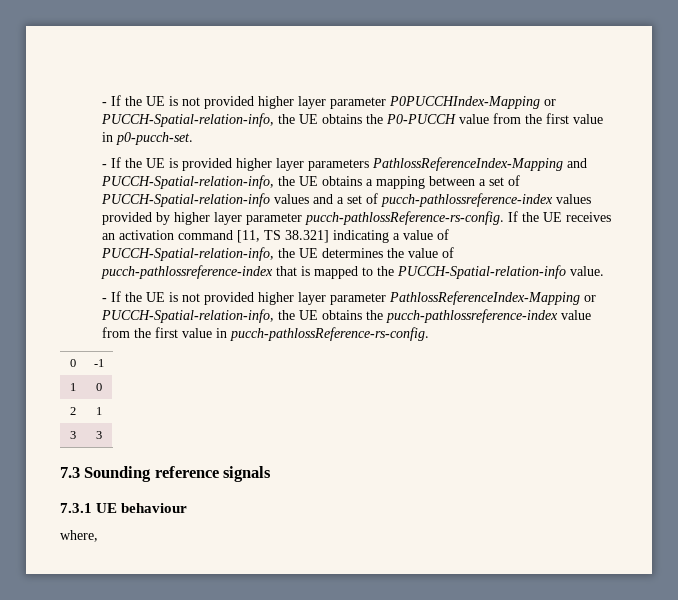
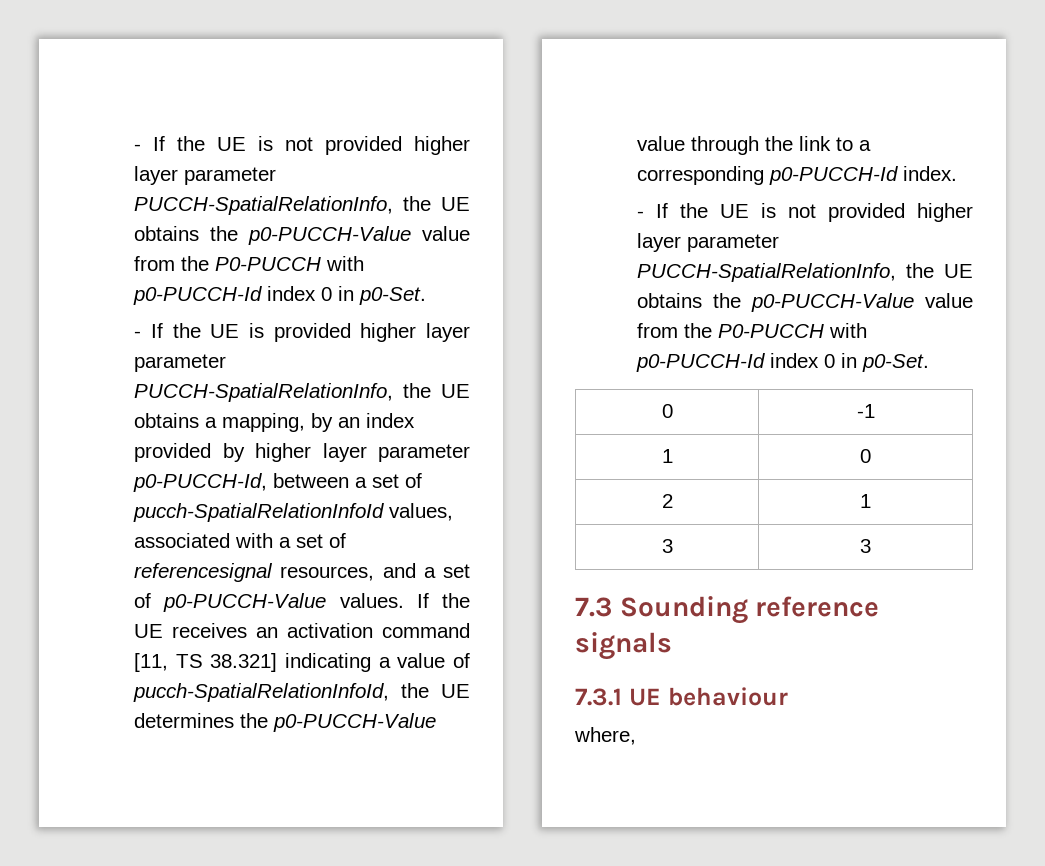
[389,96,557,109] [101,113,604,127] [102,132,194,145] P0PUCCHIndex-Mapping or PUCCH-Spatial-relation-info, the UE obtains the P0-PUCCH value from the first value in p0-pucch-set. -> [134,196,470,215] [134,226,470,245] [134,256,365,271] [133,286,427,305] PUCCH-SpatialRelationInfo, the UE obtains the p0-PUCCH-Value value from the P0-PUCCH with p0-PUCCH-Id index 0 in p0-Set.
[308,157,588,171] [101,175,521,189] [101,193,592,207] parameters PathlossReferenceIndex-Mapping and PUCCH-Spatial-relation-info, the UE obtains a mapping between a set of PUCCH-Spatial-relation-info values and a set of pucch-pathlossreference-index values -> [134,354,227,372] [134,383,470,402] [134,413,416,432] parameter PUCCH-SpatialRelationInfo, the UE obtains a mapping, by an index
[305,211,505,225] pucch-pathlossReference-rs-config. -> [133,473,423,492] [133,503,454,522] [134,533,347,548] [134,563,470,582] [134,593,404,612] p0-PUCCH-Id, between a set of pucch-SpatialRelationInfoId values, associated with a set of referencesignal resources, and a set of p0-PUCCH-Value values.
[101,247,275,261] PUCCH-Spatial-relation-info, -> [133,683,390,702] pucch-SpatialRelationInfoId,
[408,247,455,258] [101,265,605,279] value of pucch-pathlossreference-index that is mapped to the PUCCH-Spatial-relation-info value. -> [273,713,437,732] [637,136,872,155] [637,166,958,185] p0-PUCCH-Value value through the link to a corresponding p0-PUCCH-Id index.
[389,291,597,305] [101,309,592,323] [102,327,430,341] PathlossReferenceIndex-Mapping or PUCCH-Spatial-relation-info, the UE obtains the pucch-pathlossreference-index value from the first value in pucch-pathlossReference-rs-config. -> [637,263,973,282] [637,293,973,312] [637,323,868,338] [636,353,930,372] PUCCH-SpatialRelationInfo, the UE obtains the p0-PUCCH-Value value from the P0-PUCCH with p0-PUCCH-Id index 0 in p0-Set.

